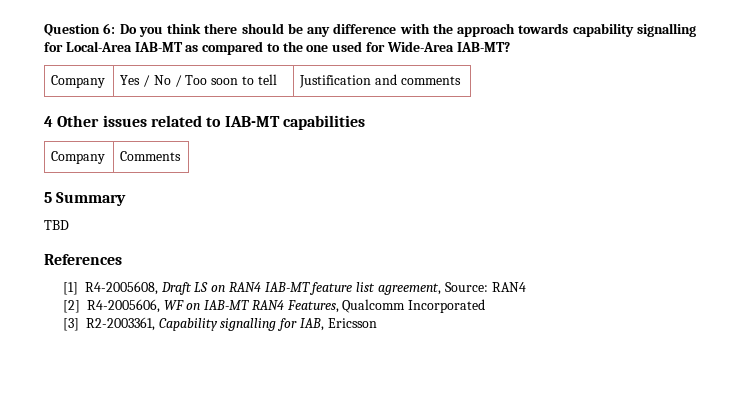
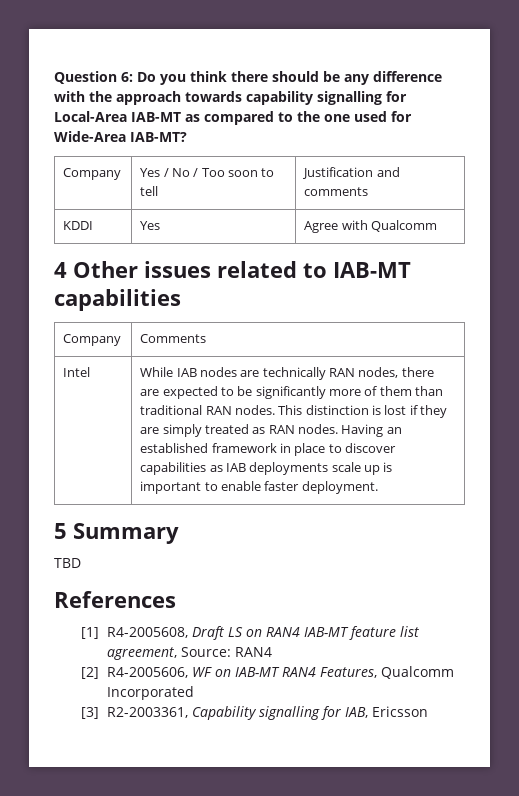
(461, 80) none -> [63,221,94,230] [140,221,161,230] [304,220,437,233] // KDDI | Yes | Agree with Qualcomm
(182, 156) none -> [63,367,91,377] [140,367,434,380] [140,386,444,399] [140,405,448,418] [140,424,402,437] [140,443,397,456] [140,462,393,475] [140,481,378,494] // Intel | While IAB nodes are technically RAN nodes, there are expected to be significantly more of them than traditional RAN nodes. This distinction is lost if they are simply treated as RAN nodes. Having an established framework in place to discover capabilities as IAB deployments scale up is important to enable faster deployment.

